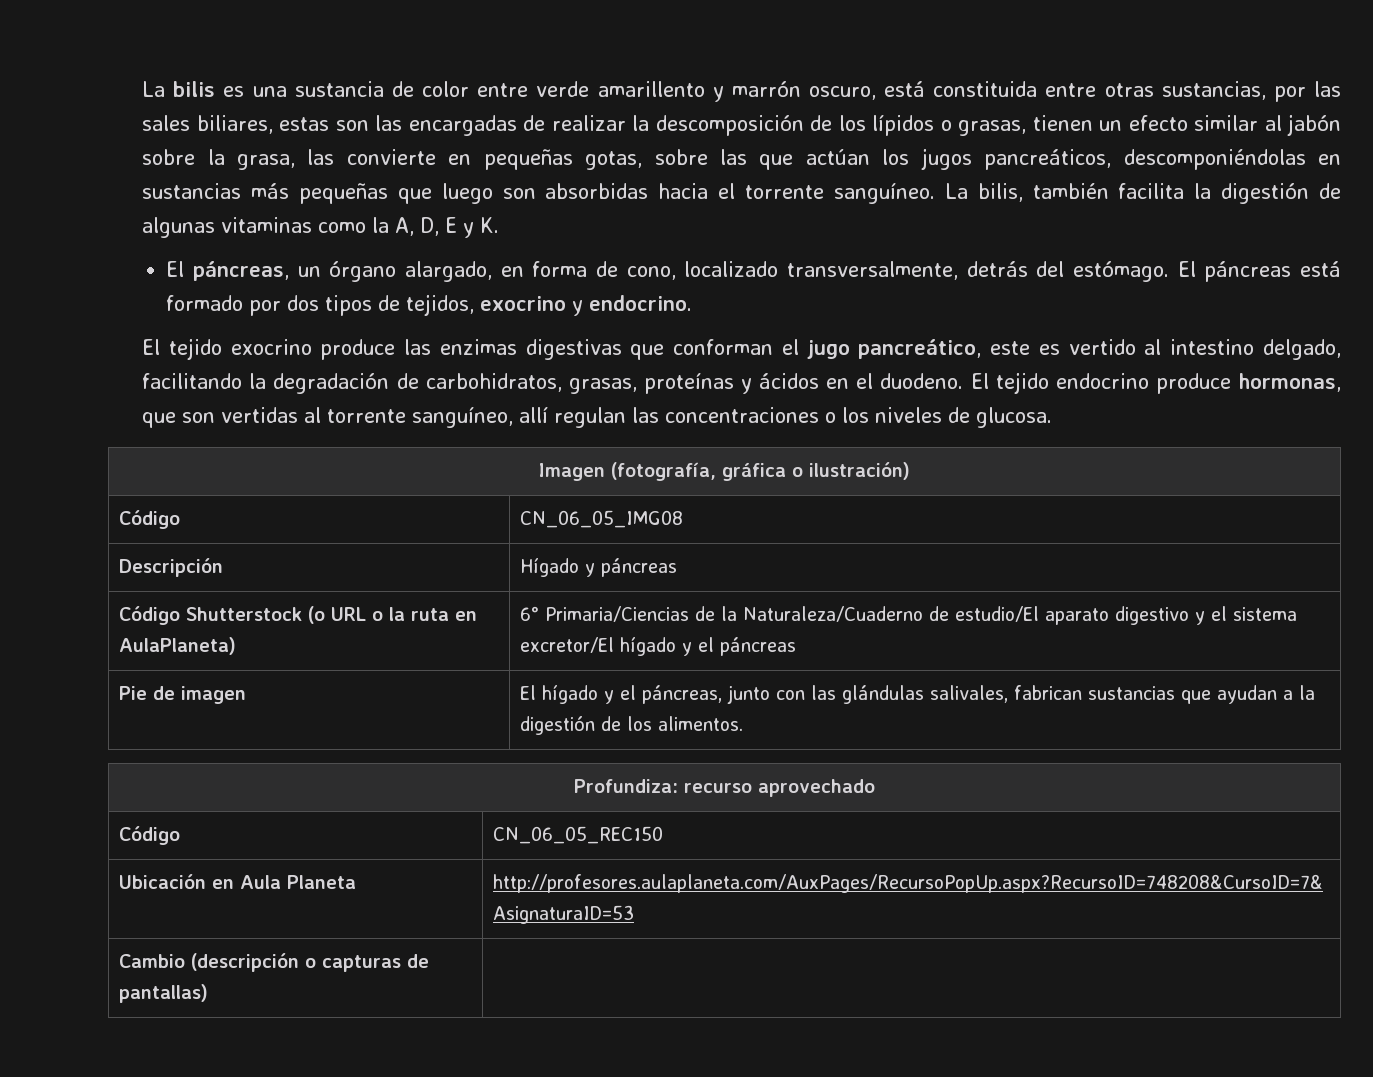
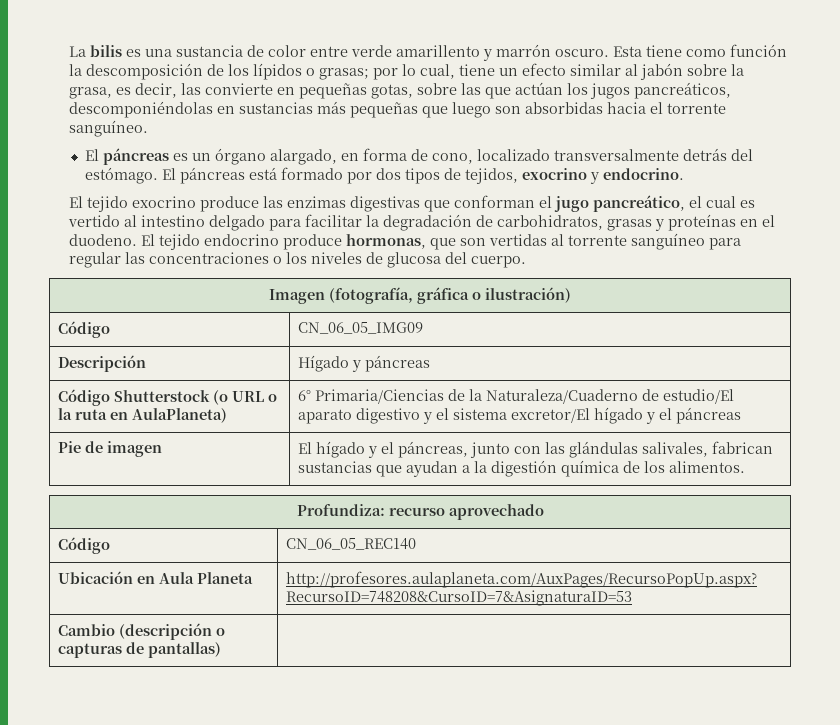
[808,81,1341,102] [142,115,626,136] oscuro, está constituida entre otras sustancias, por las sales biliares, estas son las encargadas de realizar -> [555,44,788,57] oscuro. Esta tiene como función
[958,115,1093,136] grasas, tienen -> [319,64,496,80] grasas; por lo cual, tiene
(296, 162) none -> [116,83,178,98] es decir,
[944,183,1341,204] [142,217,500,238] [166,261,290,281] La bilis, también facilita la digestión de algunas vitaminas como la A, D, E y K. // El páncreas, -> [85,148,189,165] // El páncreas es
[787,261,959,280] transversalmente, -> [554,149,680,161] transversalmente
[990,341,1031,355] este -> [689,196,737,208] el cual
[1263,339,1341,360] [142,373,243,389] delgado, facilitando -> [209,214,363,231] delgado para facilitar
[568,373,820,394] grasas, proteínas y ácidos -> [607,214,737,231] grasas y proteínas
[412,407,627,428] sanguíneo, allí regulan -> [631,233,742,250] [69,252,122,268] sanguíneo para regular
[976,407,1053,428] glucosa. -> [387,252,527,268] glucosa del cuerpo.
[519,510,683,528] CN_06_05_IMG08 -> [297,322,423,334] CN_06_05_IMG09
(595, 725) none -> [560,460,619,477] química
[492,826,663,844] CN_06_05_REC150 -> [285,538,416,550] CN_06_05_REC140

